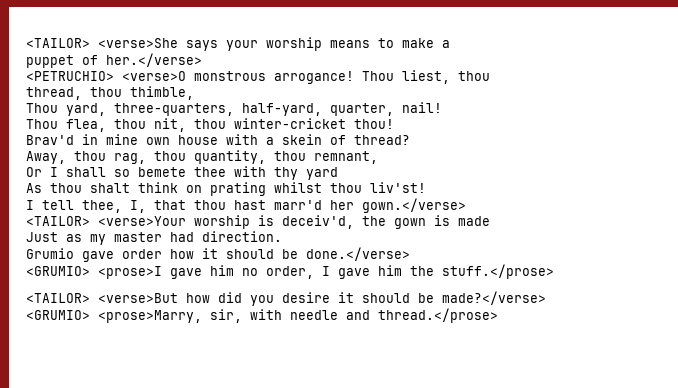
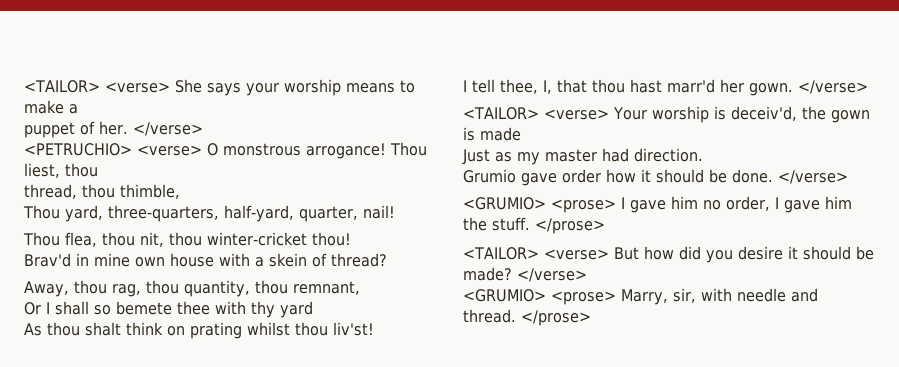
[26,38,178,48] <TAILOR> <verse>She -> [24,79,202,93] <TAILOR> <verse> She
[106,53,202,67] her.</verse> -> [99,121,203,136] her. </verse>
[122,71,186,81] <verse>O -> [137,143,218,156] <verse> O
[362,198,466,213] [26,216,186,226] gown.</verse> // <TAILOR> <verse>Your -> [749,80,868,96] [463,107,647,120] gown. </verse> // <TAILOR> <verse> Your
[306,247,410,261] [26,266,162,279] done.</verse> // <GRUMIO> <prose>I -> [732,169,848,184] [463,197,625,213] done. </verse> // <GRUMIO> <prose> I
[442,264,554,279] [26,293,178,303] stuff.</prose> // <TAILOR> <verse>But -> [492,217,605,234] [463,247,639,260] stuff. </prose> // <TAILOR> <verse> But
[442,291,546,305] [26,310,202,323] made?</verse> // <GRUMIO> <prose>Marry, -> [463,267,587,282] [463,289,668,305] made? </verse> // <GRUMIO> <prose> Marry,
[378,308,498,323] thread.</prose> -> [463,309,591,326] thread. </prose>

